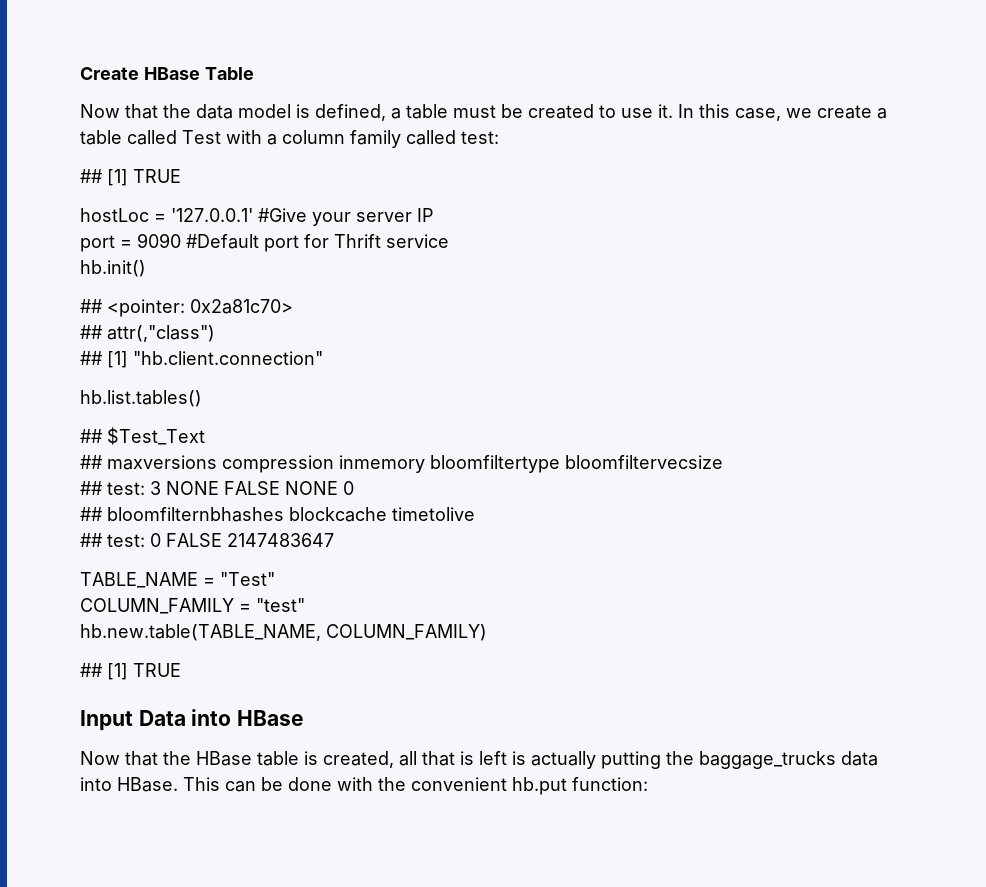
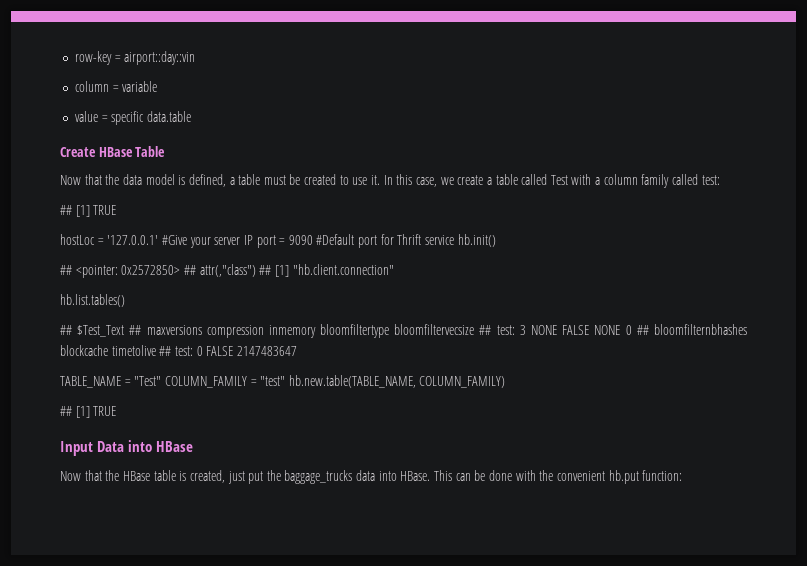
(80, 73) none -> [74,51,196,65] [74,81,158,92] [74,111,191,125] row-key = airport::day::vin // column = variable // value = specific data.table //
(434, 215) // -> (253, 240) none
(449, 241) // -> (455, 240) none
[190,299,293,314] 0x2a81c70> // -> [121,265,181,275] 0x2572850>
(215, 333) // -> (256, 270) none
(205, 436) // -> (125, 331) none
(723, 462) // -> (475, 329) none
(354, 488) // -> (632, 330) none
(475, 514) // -> (156, 350) none
(275, 579) // -> (162, 381) none
(305, 605) // -> (286, 381) none
[399,751,661,769] all that is left is actually putting -> [227,471,264,484] just put

